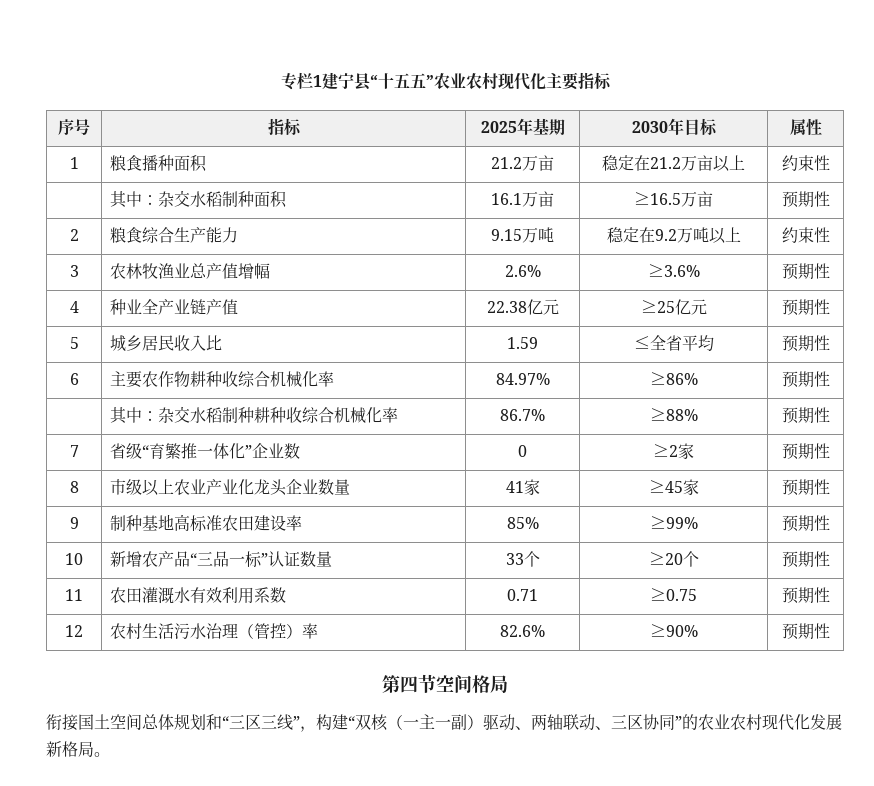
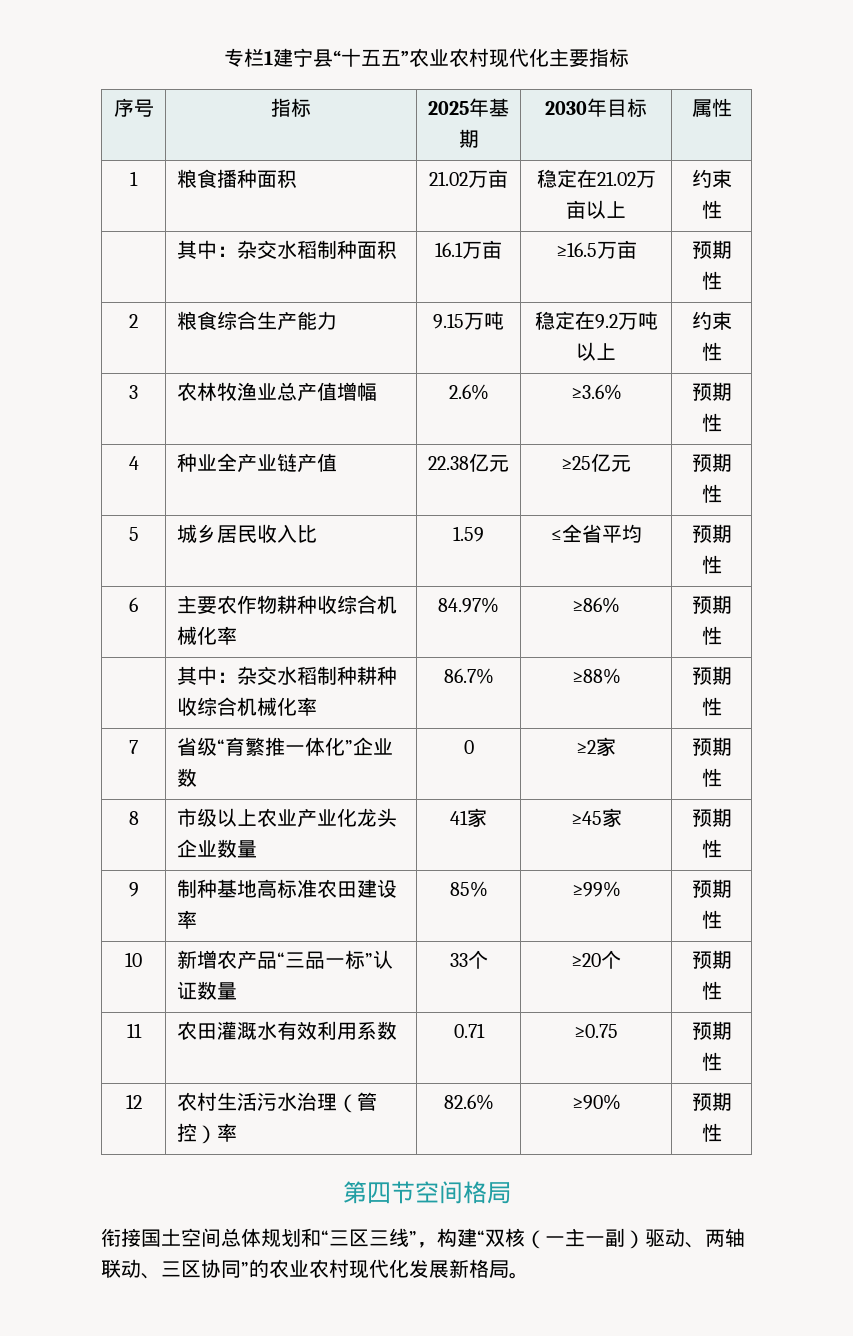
[491,157,522,169] 21.2 -> [429,171,468,186] 21.02
[650,157,681,169] 21.2 -> [596,171,636,186] 21.02

